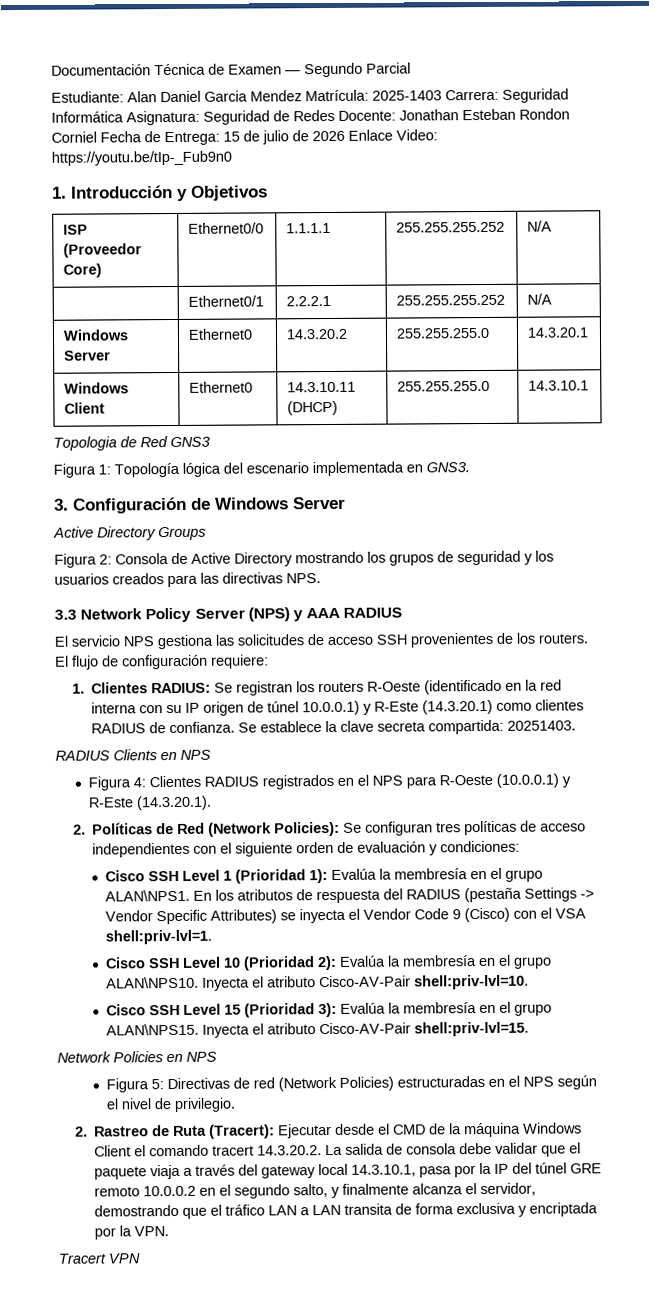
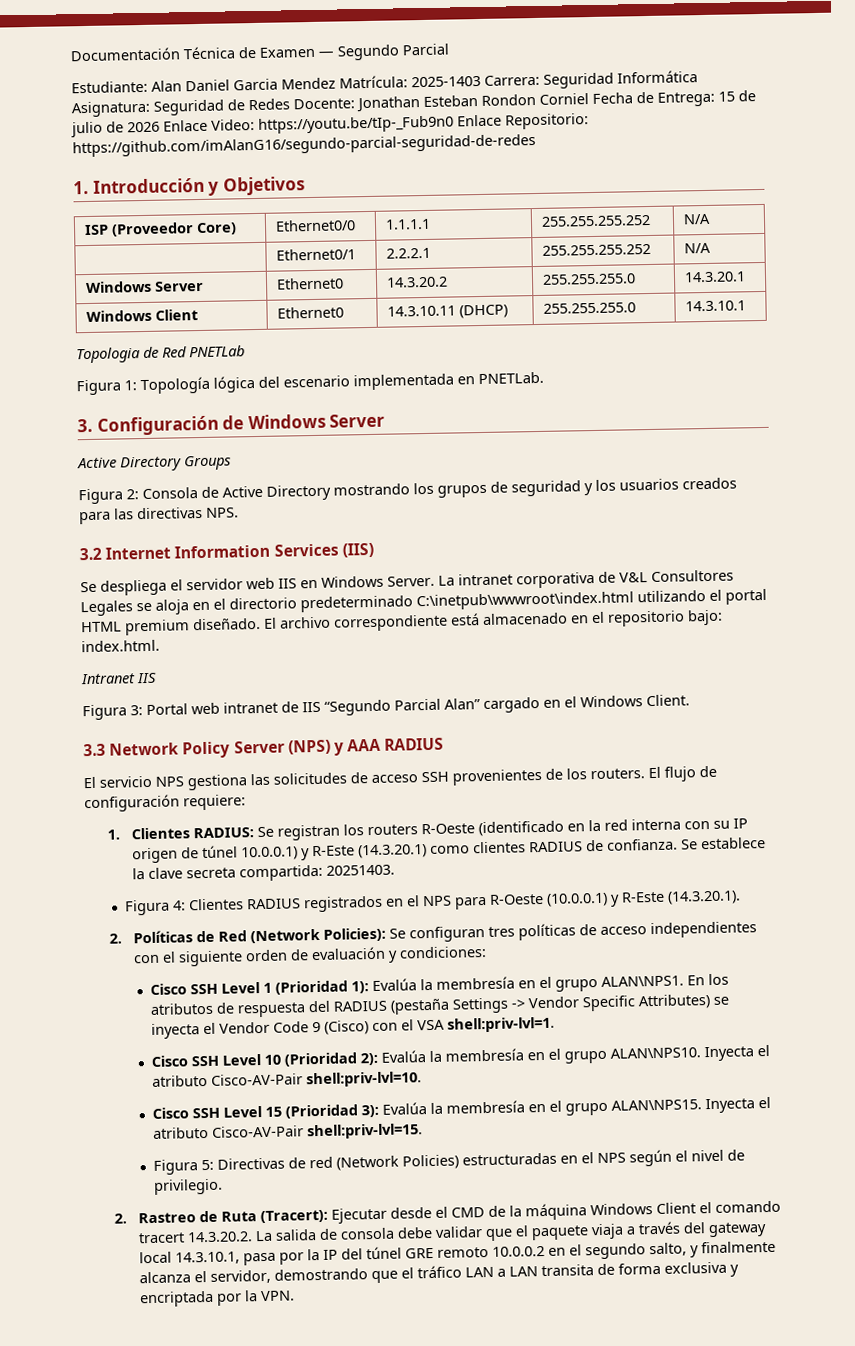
(232, 158) none -> [457,113,589,130] [72,133,536,158] Enlace Repositorio: https://github.com/imAlanG16/segundo-parcial-seguridad-de-redes
[170,436,210,448] GNS3 -> [189,345,245,358] PNETLab
[426,462,470,473] GNS3. -> [478,371,544,385] PNETLab.
(321, 578) none -> [79,542,374,561] [80,569,734,596] [80,588,767,617] [81,609,723,636] [81,639,160,653] [80,672,157,685] [82,694,690,721] // 3.2 Internet Information Services (IIS) // Se despliega el servidor web IIS en Windows Server. La intranet corporativa de V&L Consultores Legales se aloja en el directorio predeterminado C:\inetpub\wwwroot\index.html utilizando el portal HTML premium diseñado. El archivo correspondiente está almacenado en el repositorio bajo: index.html. // Intranet IIS // Figura 3: Portal web intranet de IIS “Segundo Parcial Alan” cargado en el Windows Client.
[55,749,211,761] // RADIUS Clients en NPS -> (395, 870) none
[57,1051,217,1063] // Network Policies en NPS -> (423, 1131) none
[58,1253,140,1264] // Tracert VPN -> (295, 1296) none

